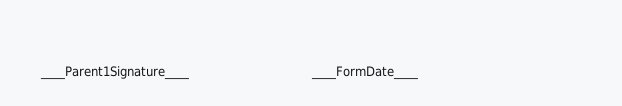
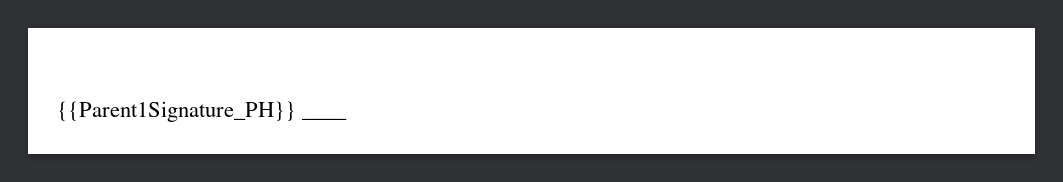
[40,66,418,80] ____Parent1Signature____ ____FormDate____ -> [57,101,348,122] {{Parent1Signature_PH}} ____

